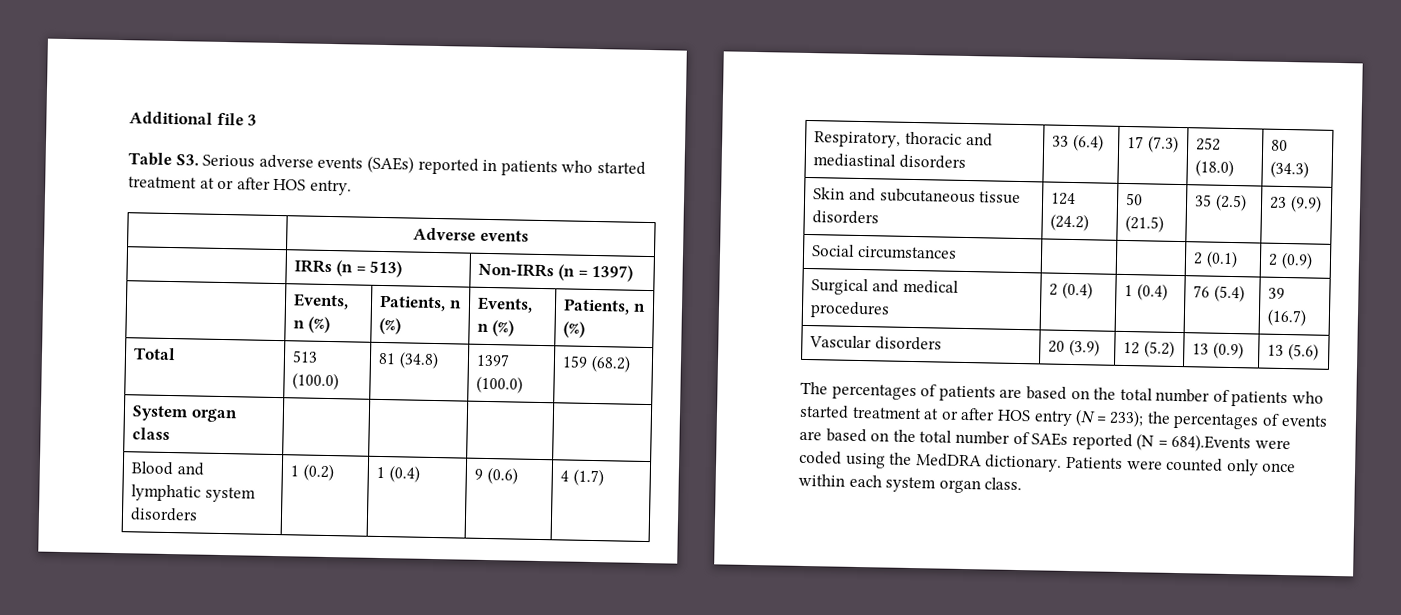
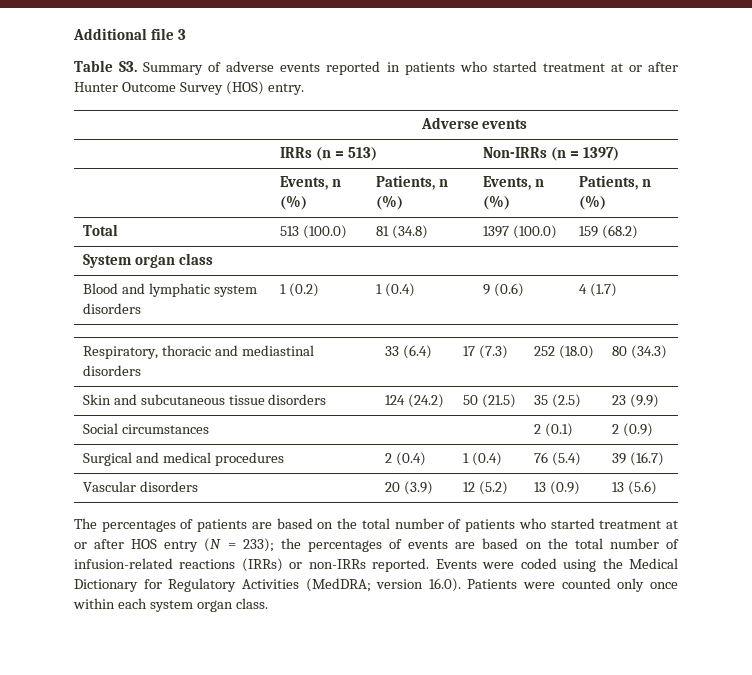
[202,154,256,168] Serious -> [143,62,222,75] Summary of
[366,155,414,174] (SAEs) -> (321, 67) none
[273,178,307,191] HOS -> [74,81,264,95] Hunter Outcome Survey (HOS)
[1031,432,1292,453] [799,450,1063,472] SAEs reported (N = 684).Events were coded using the MedDRA dictionary. -> [74,558,678,572] [74,578,461,592] infusion-related reactions (IRRs) or non-IRRs reported. Events were coded using the Medical Dictionary for Regulatory Activities (MedDRA; version 16.0).

